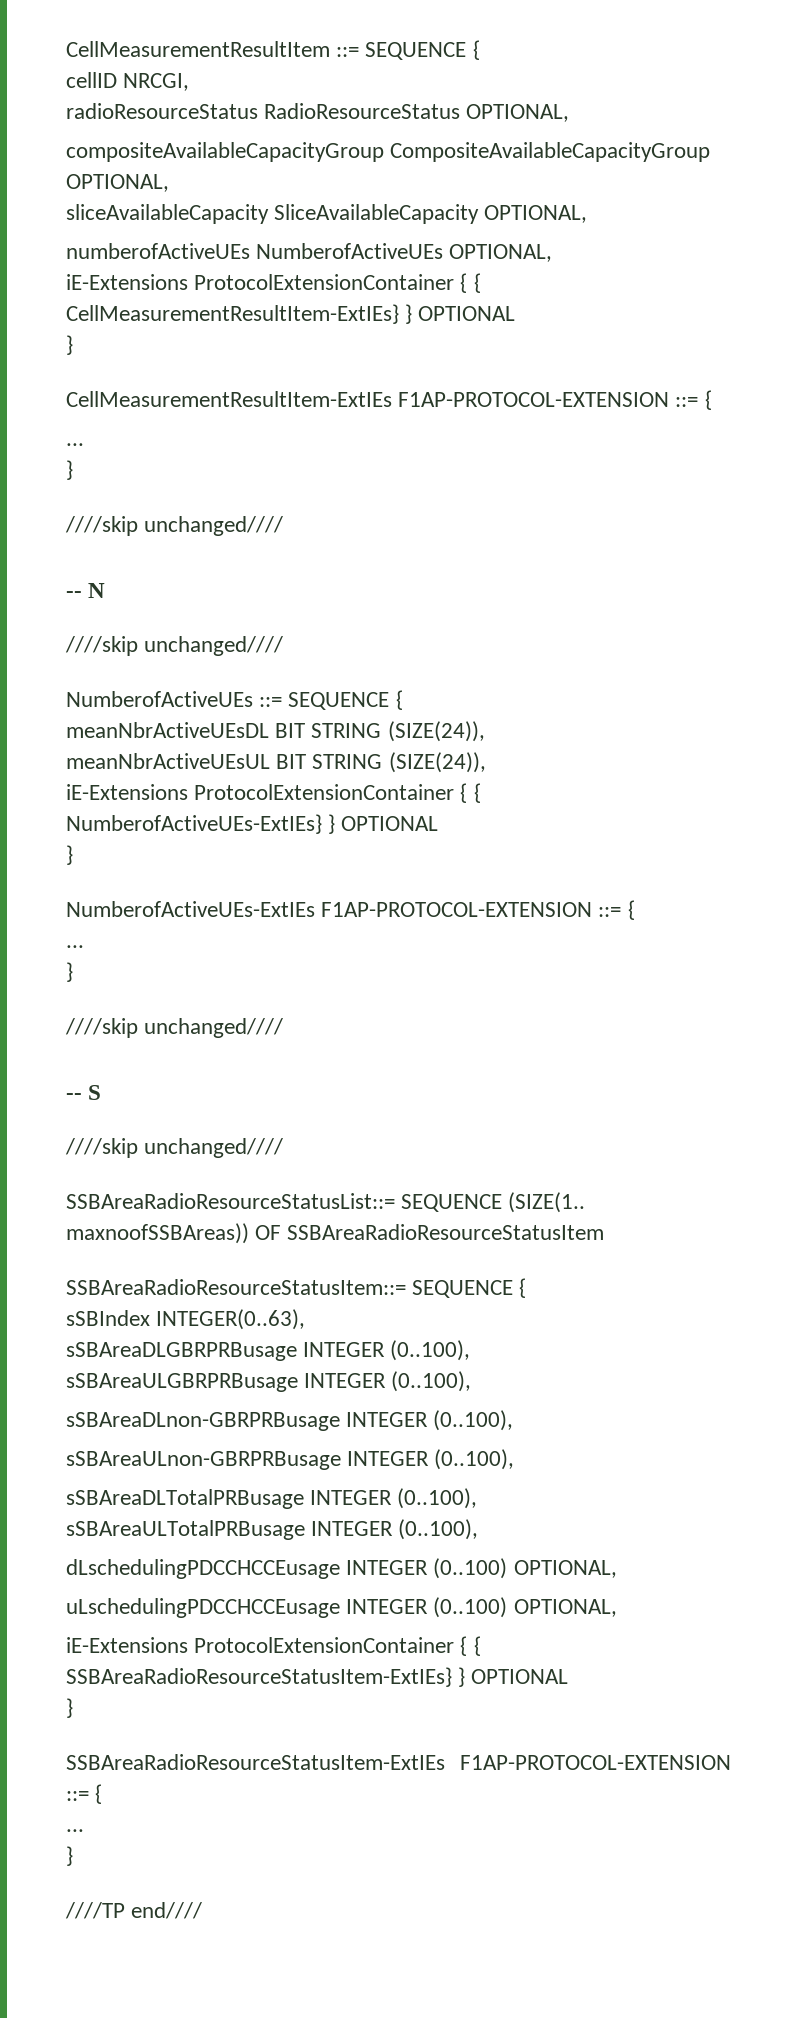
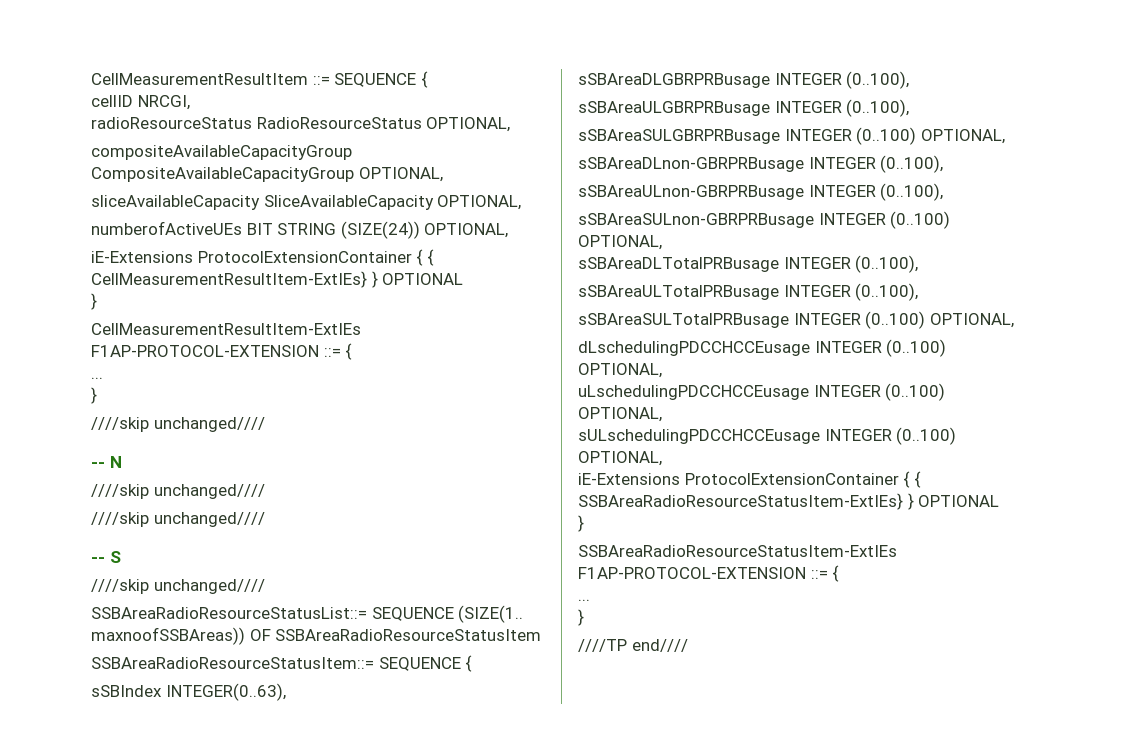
[256,243,444,259] NumberofActiveUEs -> [246,221,420,239] BIT STRING (SIZE(24))
[66,690,403,710] [66,721,485,742] [66,752,486,773] [66,783,481,803] [66,814,439,834] [66,845,73,865] [66,900,635,920] [66,945,84,948] [66,962,73,982] // NumberofActiveUEs ::= SEQUENCE { // meanNbrActiveUEsDL BIT STRING (SIZE(24)), // meanNbrActiveUEsUL BIT STRING (SIZE(24)), // iE-Extensions ProtocolExtensionContainer { { NumberofActiveUEs-ExtIEs} } OPTIONAL // } // NumberofActiveUEs-ExtIEs F1AP-PROTOCOL-EXTENSION ::= { // ... // } -> (265, 491) none
(472, 1381) none -> [578,127,1005,145] // sSBAreaSULGBRPRBusage INTEGER (0..100) OPTIONAL,
(515, 1459) none -> [578,211,951,229] [578,235,662,250] // sSBAreaSULnon-GBRPRBusage INTEGER (0..100) OPTIONAL,
(479, 1529) none -> [578,311,1014,329] // sSBAreaSULTotalPRBusage INTEGER (0..100) OPTIONAL,
(617, 1608) none -> [578,427,957,445] [578,451,662,466] // sULschedulingPDCCHCCEusage INTEGER (0..100) OPTIONAL,

